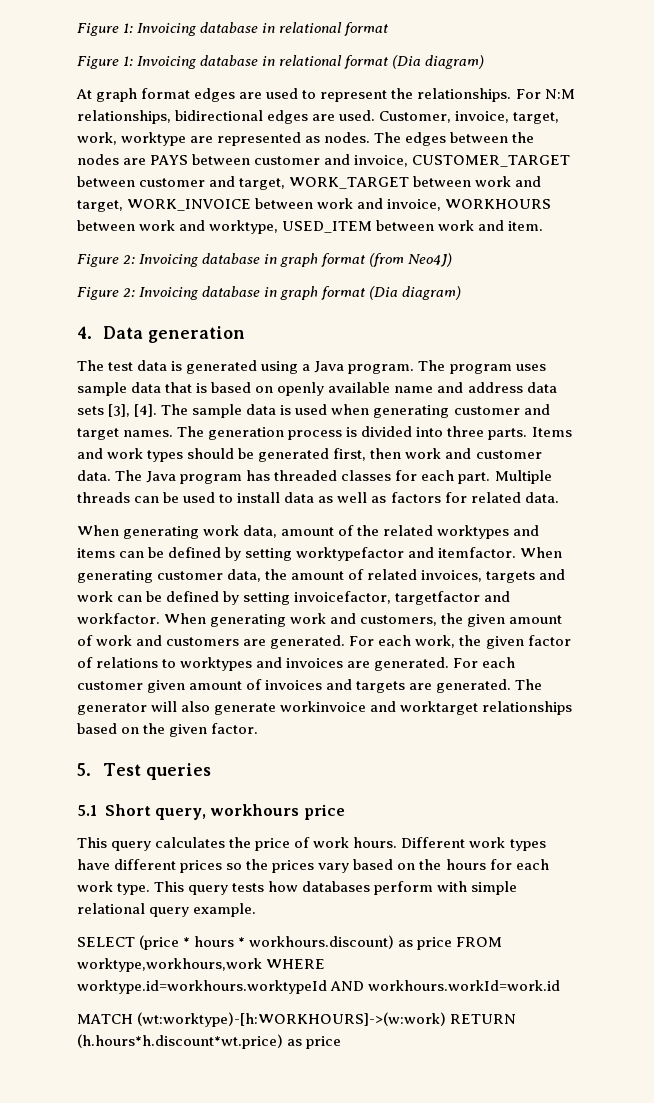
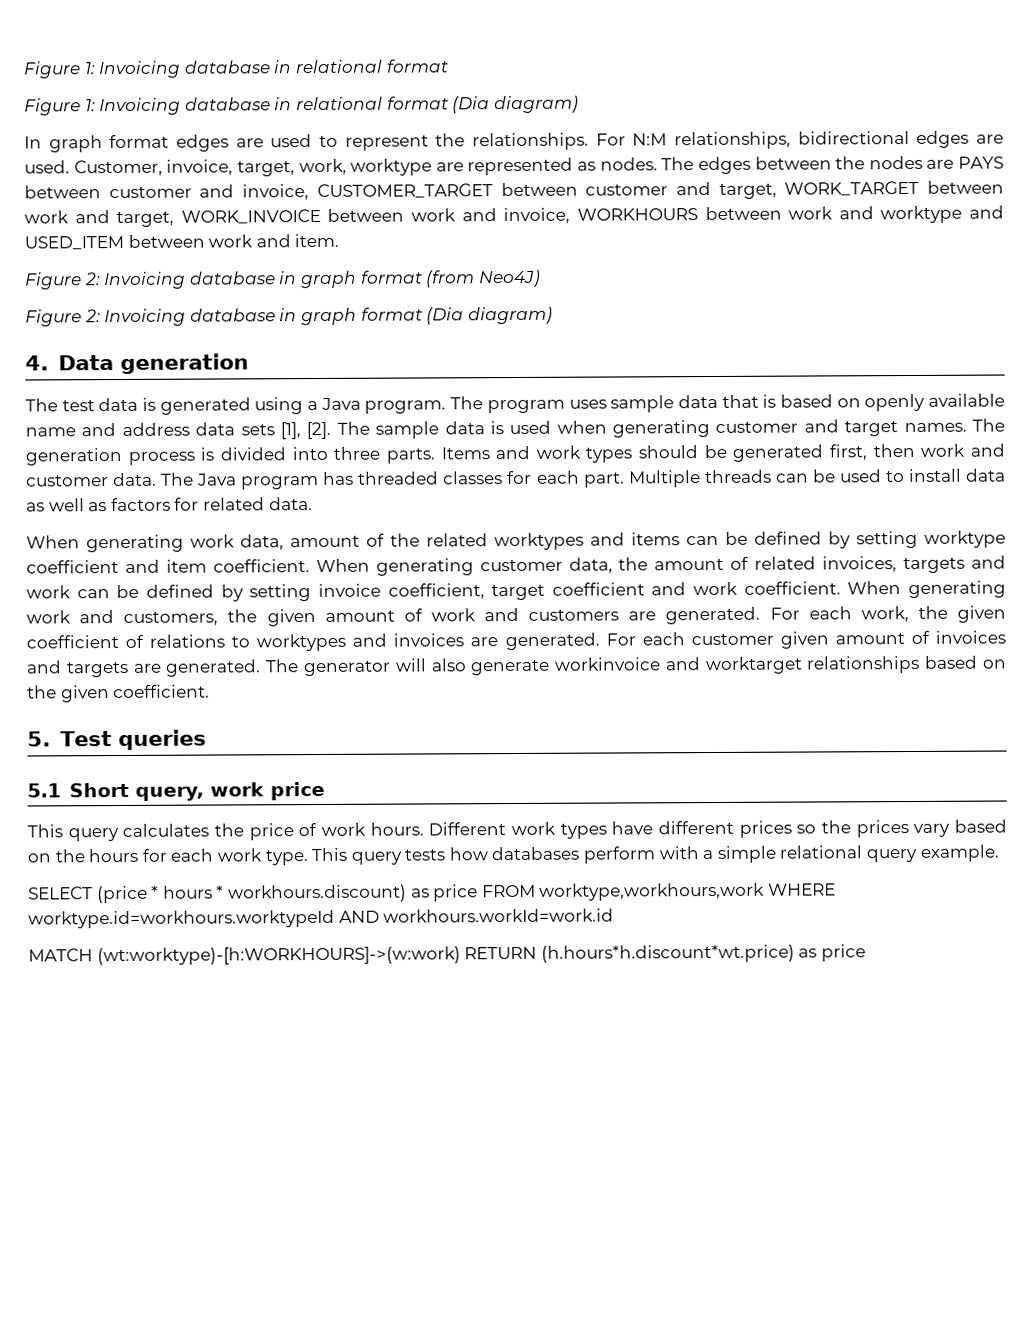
[76,89,92,99] At -> [24,136,42,149] In
[209,220,279,234] worktype, -> [880,205,1004,224] worktype and
[108,404,158,417] [3], [4]. -> [279,421,332,440] [1], [2].
[296,547,517,561] worktypefactor and itemfactor. -> [924,530,1006,548] [26,559,310,574] worktype coefficient and item coefficient.
[294,591,511,605] [77,613,160,624] invoicefactor, targetfactor and workfactor. -> [317,581,841,601] invoice coefficient, target coefficient and work coefficient.
[527,635,571,646] factor -> [26,635,119,649] coefficient
[211,723,259,734] factor. -> [113,684,211,699] coefficient.
[210,804,300,816] workhours -> [210,782,265,797] work
(468, 886) none -> [702,850,714,860] a

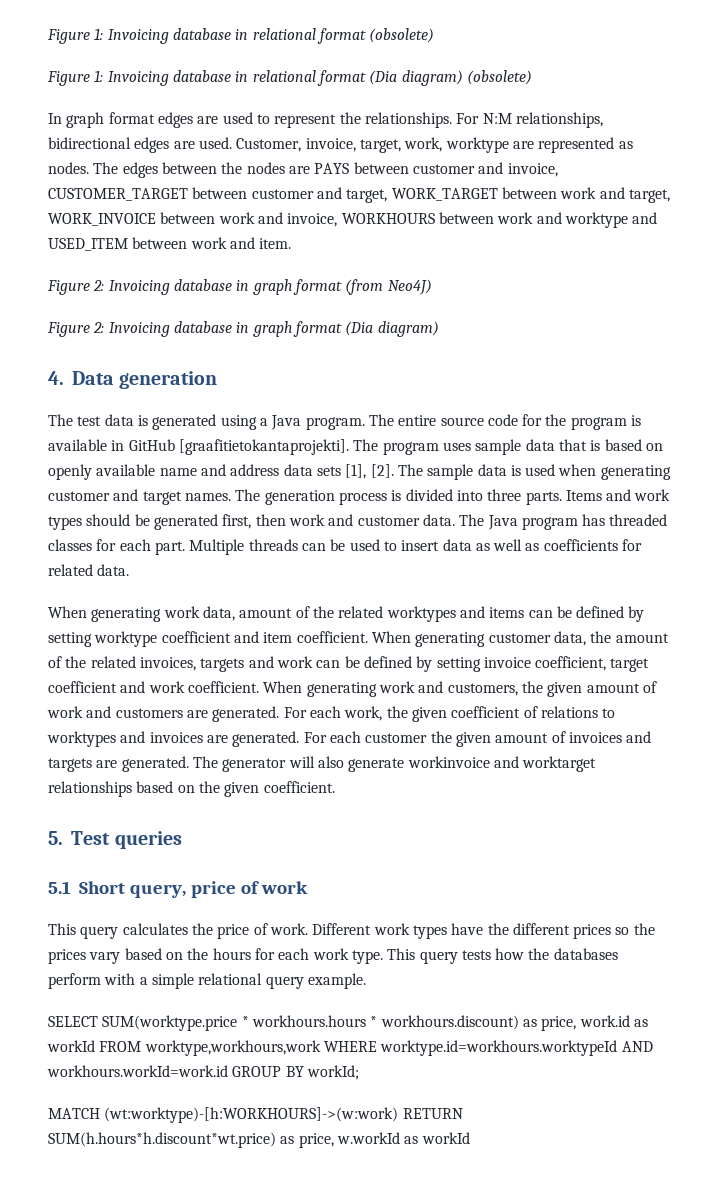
[23,59,448,79] Figure 1: Invoicing database in relational format -> [47,28,435,44] Figure 1: Invoicing database in relational format (obsolete)
(579, 104) none -> [466,70,532,85] (obsolete)
(484, 403) none -> [398,414,642,430] [48,439,379,455] entire source code for the program is available in GitHub [graafitietokantaprojekti]. The
[908,468,962,483] install -> [401,540,440,551] insert
[110,497,171,512] factors -> [543,539,618,551] coefficients
(750, 563) none -> [65,656,87,668] the
(774, 639) none -> [430,731,452,743] the
[210,781,326,801] work price -> [190,881,308,898] price of work
[321,822,424,836] work hours. -> [269,923,308,935] work.
(654, 828) none -> [487,923,509,935] the
(488, 854) none -> [528,948,550,960] the
[96,884,479,904] (price * hours * workhours.discount) as price -> [102,1015,648,1031] [47,1040,95,1052] SUM(worktype.price * workhours.hours * workhours.discount) as price, work.id as workId
(615, 915) none -> [232,1065,359,1080] GROUP BY workId;
[540,944,866,963] (h.hours*h.discount*wt.price) as price -> [48,1132,470,1148] SUM(h.hours*h.discount*wt.price) as price, w.workId as workId

